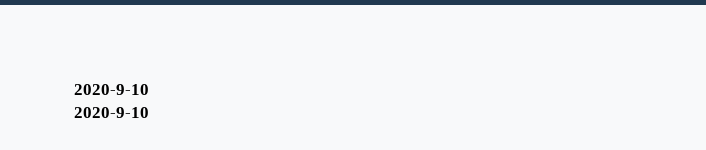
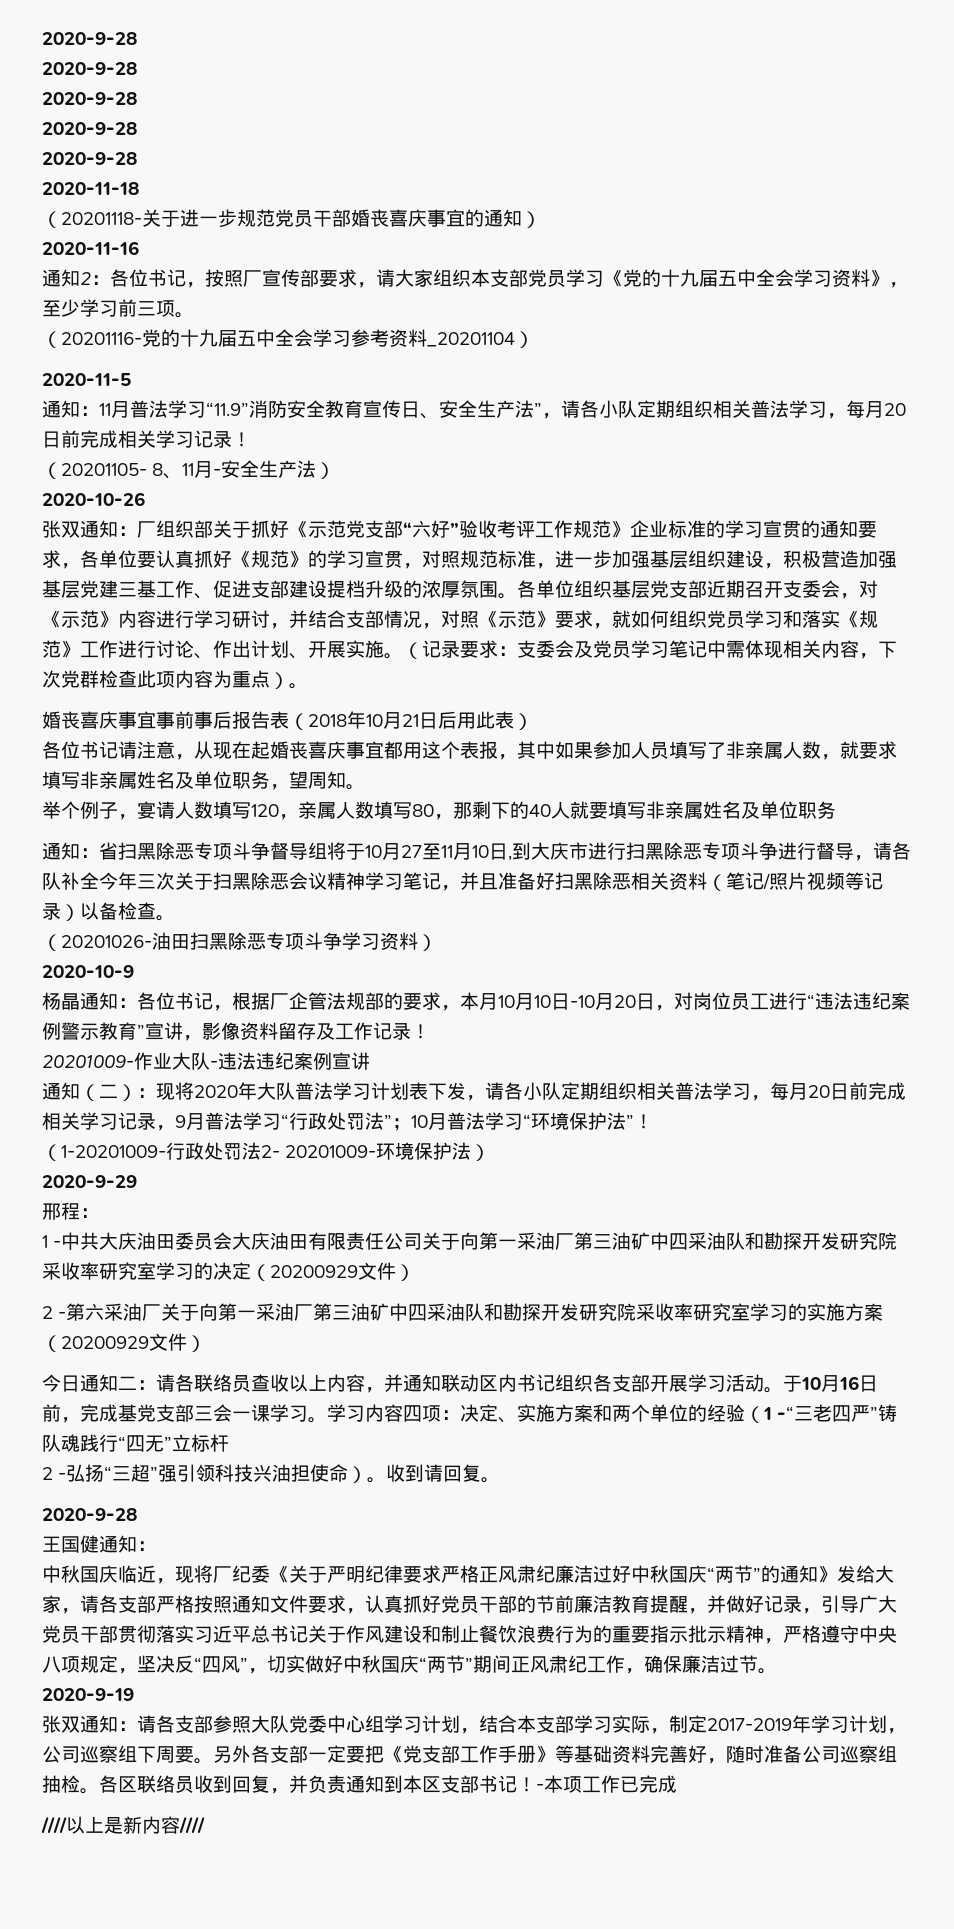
[74,84,149,95] [74,107,149,118] 2020-9-10 // 2020-9-10 -> [42,32,137,45] [42,62,137,75] [42,92,137,105] [42,122,137,135] [42,152,137,165] [42,182,139,195] [42,209,541,228] [42,241,139,255] [42,269,908,288] [42,299,194,318] [42,329,534,348] [42,373,131,386] [42,400,906,419] [42,430,251,448] [42,460,336,479] [42,492,145,506] [42,520,877,538] [42,550,897,569] [42,580,878,599] [42,610,878,629] [42,640,897,659] [42,670,308,689] [42,711,533,730] [42,741,897,760] [42,771,365,790] [42,801,836,820] [42,842,911,861] [42,872,883,891] [42,902,175,921] [42,932,437,951] [42,965,134,978] [42,992,910,1011] [42,1022,430,1041] [42,1052,370,1070] [42,1082,906,1101] [42,1112,653,1131] [42,1142,491,1161] [42,1175,137,1188] [42,1202,99,1220] [42,1232,898,1250] [42,1262,415,1281] [42,1303,884,1321] [42,1333,206,1352] [42,1374,878,1393] [42,1404,898,1423] [42,1434,229,1452] [42,1464,501,1483] [42,1508,137,1521] [42,1535,156,1553] [42,1565,894,1584] [42,1595,897,1614] [42,1625,897,1644] [42,1655,777,1674] [42,1688,134,1701] [42,1715,906,1734] [42,1745,897,1764] [42,1775,677,1794] [41,1816,205,1834] 2020-9-28 // 2020-9-28 // 2020-9-28 // 2020-9-28 // 2020-9-28 // 2020-11-18 // （20201118-关于进一步规范党员干部婚丧喜庆事宜的通知） // 2020-11-16 // 通知2：各位书记，按照厂宣传部要求，请大家组织本支部党员学习《党的十九届五中全会学习资料》，至少学习前三项。 // （20201116-党的十九届五中全会学习参考资料_20201104） // 2020-11-5 // 通知：11月普法学习“11.9”消防安全教育宣传日、安全生产法”，请各小队定期组织相关普法学习，每月20日前完成相关学习记录！ // （20201105- 8、11月-安全生产法） // 2020-10-26 // 张双通知：厂组织部关于抓好《示范党支部“六好”验收考评工作规范》企业标准的学习宣贯的通知要求，各单位要认真抓好《规范》的学习宣贯，对照规范标准，进一步加强基层组织建设，积极营造加强基层党建三基工作、促进支部建设提档升级的浓厚氛围。各单位组织基层党支部近期召开支委会，对《示范》内容进行学习研讨，并结合支部情况，对照《示范》要求，就如何组织党员学习和落实《规范》工作进行讨论、作出计划、开展实施。（记录要求：支委会及党员学习笔记中需体现相关内容，下次党群检查此项内容为重点）。 // 婚丧喜庆事宜事前事后报告表（2018年10月21日后用此表） // 各位书记请注意，从现在起婚丧喜庆事宜都用这个表报，其中如果参加人员填写了非亲属人数，就要求填写非亲属姓名及单位职务，望周知。 // 举个例子，宴请人数填写120，亲属人数填写80，那剩下的40人就要填写非亲属姓名及单位职务 // 通知：省扫黑除恶专项斗争督导组将于10月27至11月10日,到大庆市进行扫黑除恶专项斗争进行督导，请各队补全今年三次关于扫黑除恶会议精神学习笔记，并且准备好扫黑除恶相关资料（笔记/照片视频等记录）以备检查。 // （20201026-油田扫黑除恶专项斗争学习资料） // 2020-10-9 // 杨晶通知：各位书记，根据厂企管法规部的要求，本月10月10日-10月20日，对岗位员工进行“违法违纪案例警示教育”宣讲，影像资料留存及工作记录！ // 20201009-作业大队-违法违纪案例宣讲 // 通知（二）：现将2020年大队普法学习计划表下发，请各小队定期组织相关普法学习，每月20日前完成相关学习记录，9月普法学习“行政处罚法”；10月普法学习“环境保护法”！ // （1-20201009-行政处罚法2- 20201009-环境保护法） // 2020-9-29 // 邢程： // 1 -中共大庆油田委员会大庆油田有限责任公司关于向第一采油厂第三油矿中四采油队和勘探开发研究院采收率研究室学习的决定（20200929文件） // 2 -第六采油厂关于向第一采油厂第三油矿中四采油队和勘探开发研究院采收率研究室学习的实施方案（20200929文件） // 今日通知二：请各联络员查收以上内容，并通知联动区内书记组织各支部开展学习活动。于10月16日前，完成基党支部三会一课学习。学习内容四项：决定、实施方案和两个单位的经验（1 -“三老四严”铸队魂践行“四无”立标杆 // 2 -弘扬“三超”强引领科技兴油担使命）。收到请回复。 // 2020-9-28 // 王国健通知： // 中秋国庆临近，现将厂纪委《关于严明纪律要求严格正风肃纪廉洁过好中秋国庆“两节”的通知》发给大家，请各支部严格按照通知文件要求，认真抓好党员干部的节前廉洁教育提醒，并做好记录，引导广大党员干部贯彻落实习近平总书记关于作风建设和制止餐饮浪费行为的重要指示批示精神，严格遵守中央八项规定，坚决反“四风”，切实做好中秋国庆“两节”期间正风肃纪工作，确保廉洁过节。 // 2020-9-19 // 张双通知：请各支部参照大队党委中心组学习计划，结合本支部学习实际，制定2017-2019年学习计划，公司巡察组下周要。另外各支部一定要把《党支部工作手册》等基础资料完善好，随时准备公司巡察组抽检。各区联络员收到回复，并负责通知到本区支部书记！-本项工作已完成 // ////以上是新内容////

